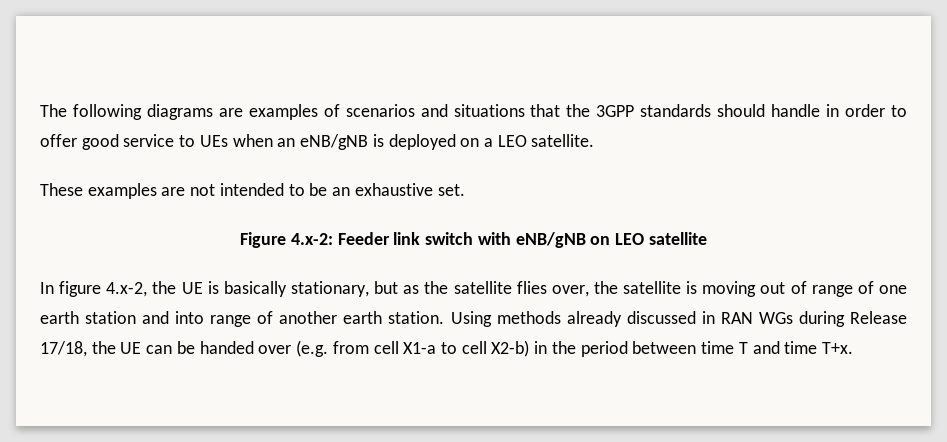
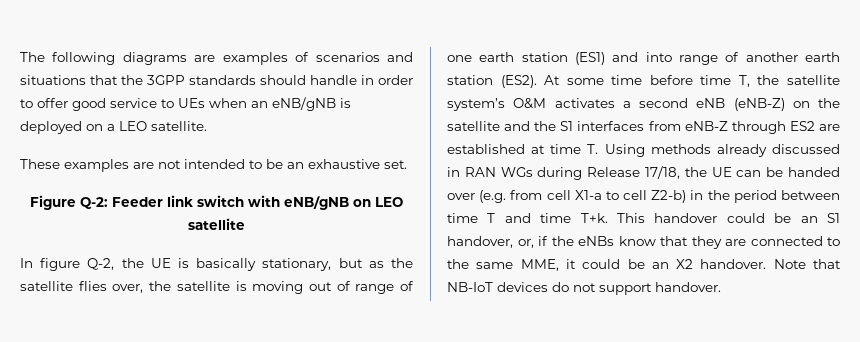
[290,233,333,245] 4.x-2: -> [80,197,108,209] Q-2:
[106,282,148,297] 4.x-2, -> [87,258,115,270] Q-2,
(137, 317) none -> [575,52,605,65] (ES1)
[388,311,445,324] station. -> [447,75,840,88] [447,98,840,111] [447,121,840,134] [447,144,599,154] station (ES2). At some time before time T, the satellite system’s O&M activates a second eNB (eNB-Z) on the satellite and the S1 interfaces from eNB-Z through ES2 are established at time T.
[491,340,530,357] X2-b) -> [651,190,687,203] Z2-b)
[821,342,853,354] T+x. -> [580,213,840,223] [447,236,840,249] [447,259,841,271] [447,282,721,295] T+k. This handover could be an S1 handover, or, if the eNBs know that they are connected to the same MME, it could be an X2 handover. Note that NB-IoT devices do not support handover.

